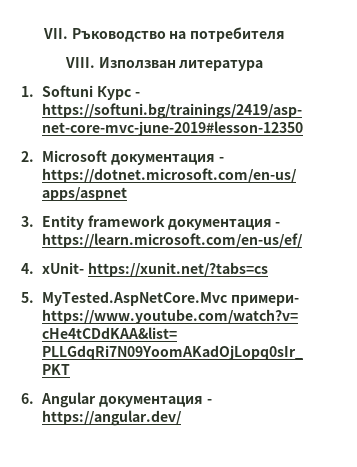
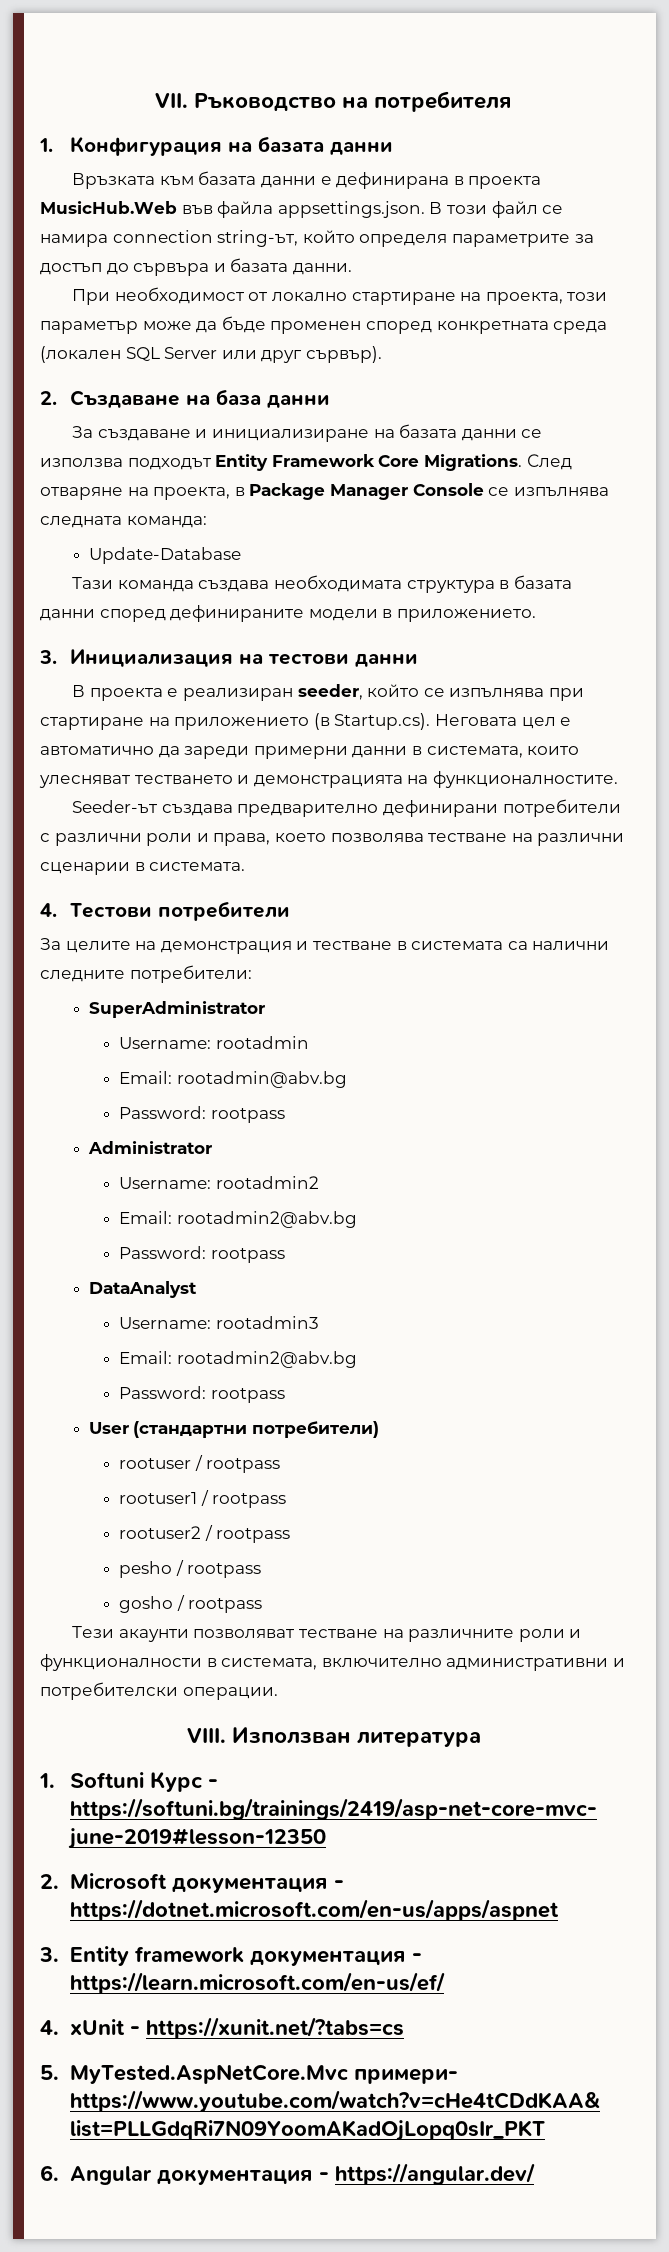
(286, 34) none -> [39,136,394,156] [72,171,542,189] [40,201,564,218] [40,230,594,247] [40,258,352,276] [72,287,608,305] [40,316,608,334] [40,346,382,363] [40,389,331,408] [72,424,543,442] [40,454,572,471] [40,483,609,500] [40,516,207,528] [88,547,241,564] [72,575,572,593] [40,605,536,622] [39,649,419,667] [72,684,584,701] [40,713,572,730] [40,746,580,759] [39,771,618,788] [72,799,621,817] [40,833,625,846] [40,862,246,875] [40,901,291,921] [40,938,610,954] [40,965,252,983] [88,1001,265,1018] [118,1036,309,1049] [118,1071,347,1088] [118,1106,285,1123] [87,1141,212,1154] [118,1176,319,1189] [118,1211,357,1228] [118,1246,285,1263] [88,1281,197,1298] [118,1316,319,1329] [118,1351,357,1368] [118,1386,285,1403] [88,1421,380,1438] [118,1455,281,1473] [118,1490,287,1508] [118,1525,291,1543] [118,1560,262,1578] [118,1595,263,1613] [72,1626,582,1642] [40,1654,625,1671] [40,1682,278,1700] // 1. Конфигурация на базата данни // Връзката към базата данни е дефинирана в проекта MusicHub.Web във файла appsettings.json. В този файл се намира connection string-ът, който определя параметрите за достъп до сървъра и базата данни. // При необходимост от локално стартиране на проекта, този параметър може да бъде променен според конкретната среда (локален SQL Server или друг сървър). // 2. Създаване на база данни // За създаване и инициализиране на базата данни се използва подходът Entity Framework Core Migrations. След отваряне на проекта, в Package Manager Console се изпълнява следната команда: // Update-Database // Тази команда създава необходимата структура в базата данни според дефинираните модели в приложението. // 3. Инициализация на тестови данни // В проекта е реализиран seeder, който се изпълнява при стартиране на приложението (в Startup.cs). Неговата цел е автоматично да зареди примерни данни в системата, които улесняват тестването и демонстрацията на функционалностите. // Seeder-ът създава предварително дефинирани потребители с различни роли и права, което позволява тестване на различни сценарии в системата. // 4. Тестови потребители // За целите на демонстрация и тестване в системата са налични следните потребители: // SuperAdministrator // Username: rootadmin // Email: rootadmin@abv.bg // Password: rootpass // Administrator // Username: rootadmin2 // Email: rootadmin2@abv.bg // Password: rootpass // DataAnalyst // Username: rootadmin3 // Email: rootadmin2@abv.bg // Password: rootpass // User (стандартни потребители) // rootuser / rootpass // rootuser1 / rootpass // rootuser2 / rootpass // pesho / rootpass // gosho / rootpass // Тези акаунти позволяват тестване на различните роли и функционалности в системата, включително административни и потребителски операции.
[42,262,85,274] xUnit- -> [70,2019,141,2035] xUnit -

